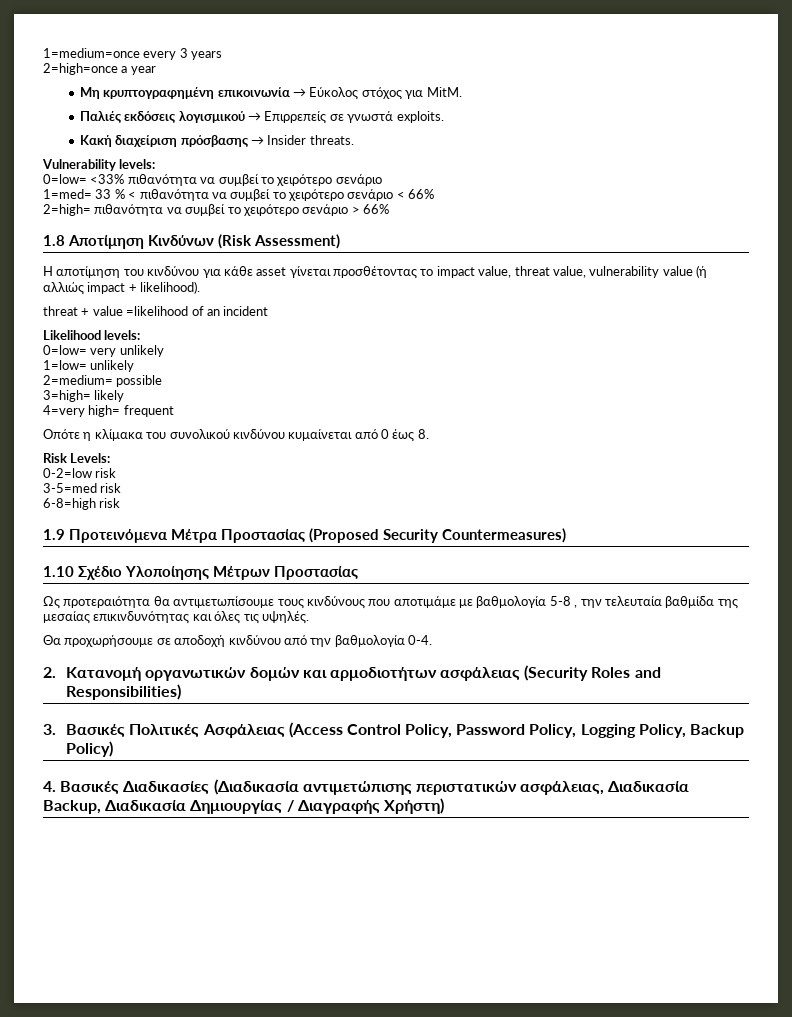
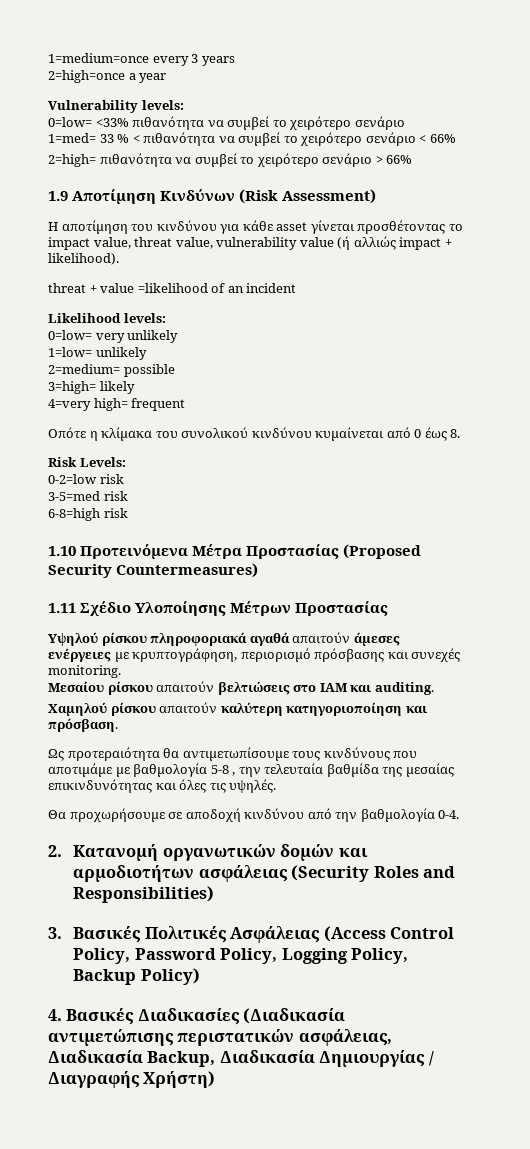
[79,87,462,100] [79,111,444,124] [79,135,354,147] // Μη κρυπτογραφημένη επικοινωνία → Εύκολος στόχος για MitM. // Παλιές εκδόσεις λογισμικού → Επιρρεπείς σε γνωστά exploits. // Κακή διαχείριση πρόσβασης → Insider threats. -> (167, 78) none
[43,235,65,246] 1.8 -> [48,191,68,201] 1.9
[43,529,65,540] 1.9 -> [48,546,76,556] 1.10
[43,566,74,577] 1.10 -> [48,603,76,613] 1.11
(358, 573) none -> [48,632,400,646] [48,648,461,662] [48,665,121,678] [48,681,434,695] [48,702,427,716] [48,718,118,732] // Υψηλού ρίσκου πληροφοριακά αγαθά απαιτούν άμεσες ενέργειες με κρυπτογράφηση, περιορισμό πρόσβασης και συνεχές monitoring. // Μεσαίου ρίσκου απαιτούν βελτιώσεις στο IAM και auditing. // Χαμηλού ρίσκου απαιτούν καλύτερη κατηγοριοποίηση και πρόσβαση.

